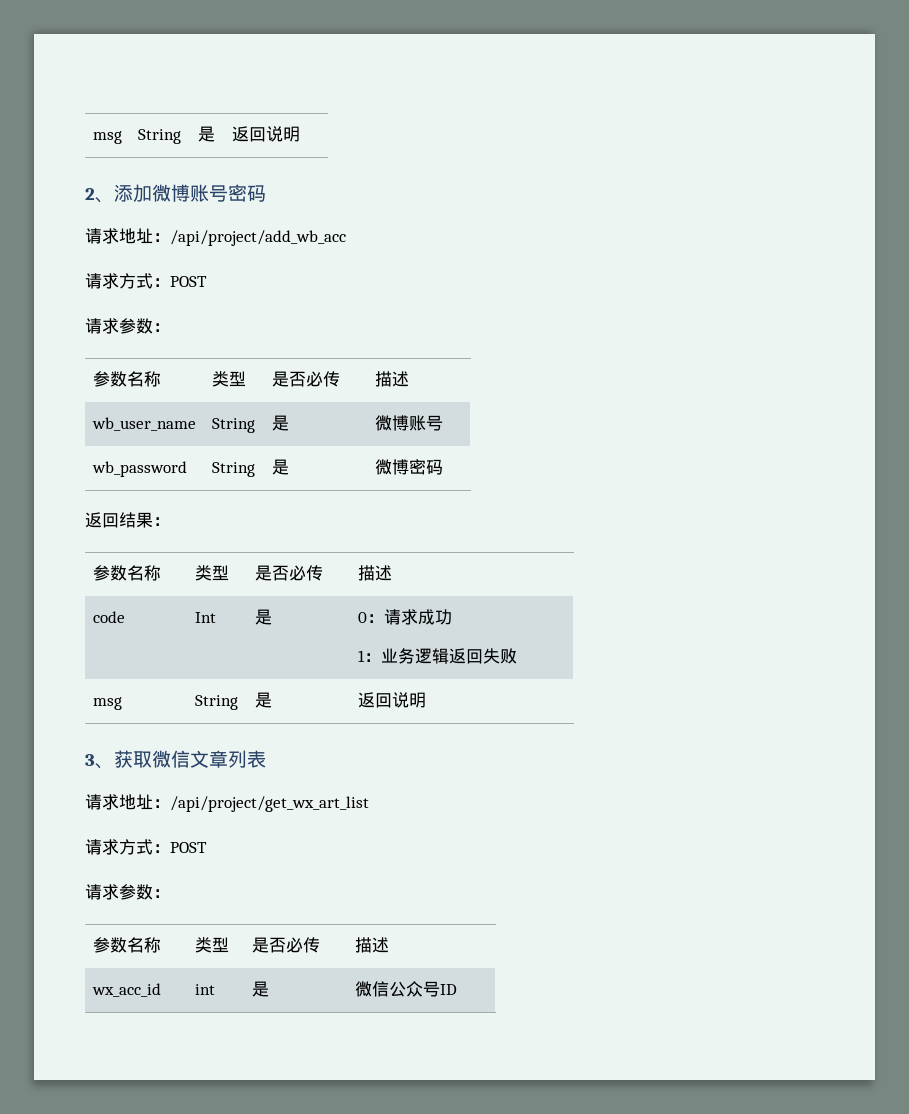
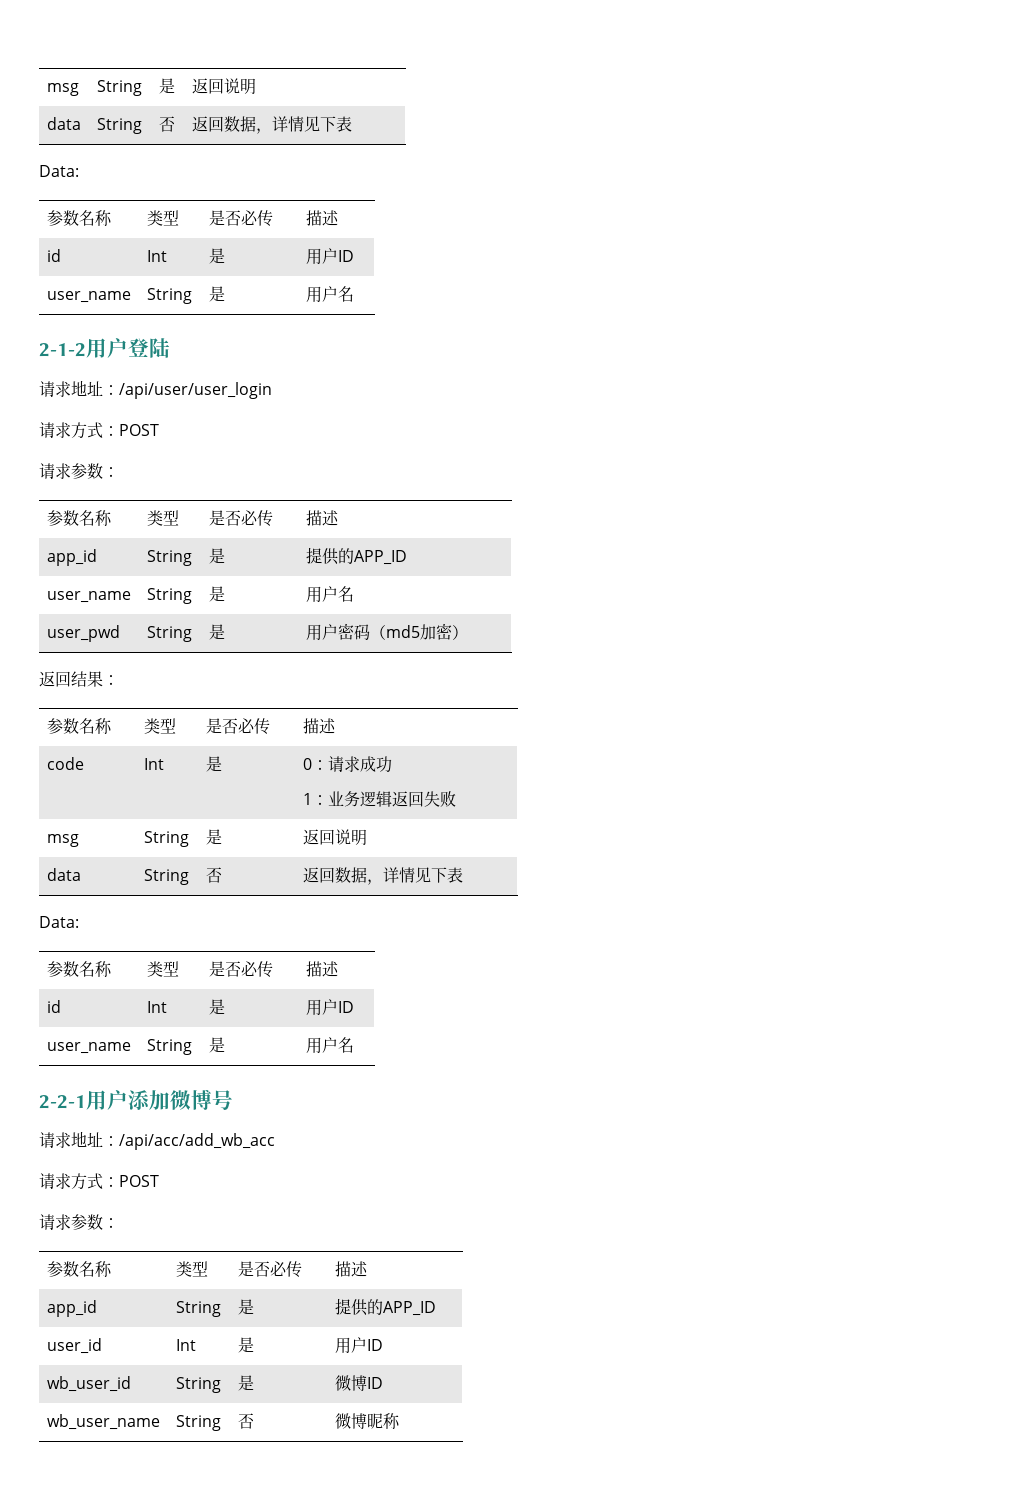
[92,131,122,144] [137,129,181,144] [197,126,215,142] [231,126,300,142] [85,184,266,203] [85,228,346,246] msg | String | 是 | 返回说明 // 2、添加微博账号密码 // 请求地址：/api/project/add_wb_acc -> [46,83,79,96] [96,80,142,96] [158,78,175,94] [191,78,256,95] [46,117,81,130] [96,118,142,134] [158,116,175,132] [191,116,352,134] [39,165,79,177] [46,210,112,226] [146,210,179,226] [208,210,273,227] [305,210,339,226] [46,249,61,262] [146,250,167,262] [208,248,225,264] [305,248,354,265] [46,291,131,303] [146,288,192,304] [208,286,225,302] [305,286,354,303] [39,338,170,358] [39,380,272,399] msg | String | 是 | 返回说明 // data | String | 否 | 返回数据，详情见下表 // Data: // 参数名称 | 类型 | 是否必传 | 描述 // id | Int | 是 | 用户ID // user_name | String | 是 | 用户名 // 2-1-2用户登陆 // 请求地址：/api/user/user_login
[91,417,196,431] [211,418,255,433] [271,415,289,431] [374,415,443,431] [91,461,187,477] [211,462,255,477] [271,459,289,475] [374,459,443,475] wb_user_name | String | 是 | 微博账号 // wb_password | String | 是 | 微博密码 -> [46,549,97,566] [146,550,192,566] [208,548,225,564] [305,547,407,565] [46,591,131,603] [146,588,192,604] [208,586,225,602] [305,586,354,603] [46,625,120,642] [146,626,192,642] [208,624,225,640] [305,623,468,641] app_id | String | 是 | 提供的APP_ID // user_name | String | 是 | 用户名 // user_pwd | String | 是 | 用户密码（md5加密）
[85,750,266,769] [85,794,369,812] // 3、获取微信文章列表 // 请求地址：/api/project/get_wx_art_list -> [46,868,81,881] [143,869,189,885] [205,867,222,883] [302,867,463,885] [39,916,79,928] [46,961,112,977] [146,961,179,977] [208,961,273,978] [305,961,339,977] [46,1000,61,1013] [146,1001,167,1013] [208,999,225,1015] [305,999,354,1016] [46,1042,131,1054] [146,1039,192,1055] [208,1037,225,1053] [305,1037,354,1054] [39,1089,233,1110] [39,1131,275,1150] // data | String | 否 | 返回数据，详情见下表 // Data: // 参数名称 | 类型 | 是否必传 | 描述 // id | Int | 是 | 用户ID // user_name | String | 是 | 用户名 // 2-2-1用户添加微博号 // 请求地址：/api/acc/add_wb_acc
[91,983,161,997] [194,984,215,995] [251,981,269,997] [354,981,457,997] wx_acc_id | int | 是 | 微信公众号ID -> [46,1300,97,1317] [175,1301,221,1317] [237,1299,254,1315] [334,1298,436,1316] [46,1338,102,1354] [175,1339,196,1351] [237,1337,254,1353] [334,1337,383,1354] [46,1376,131,1392] [175,1377,221,1393] [237,1375,254,1391] [334,1375,383,1391] [46,1414,160,1430] [175,1415,221,1431] [237,1413,254,1429] [334,1413,400,1429] app_id | String | 是 | 提供的APP_ID // user_id | Int | 是 | 用户ID // wb_user_id | String | 是 | 微博ID // wb_user_name | String | 否 | 微博昵称

